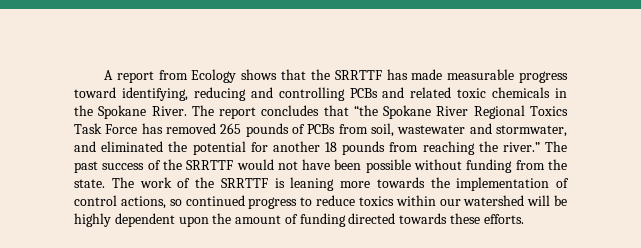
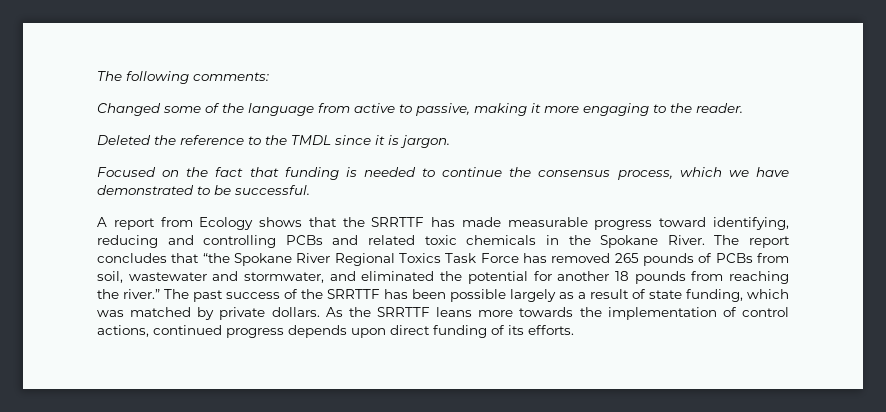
(103, 75) none -> [97,71,269,84] [97,103,743,116] [97,135,450,148] [97,167,789,180] [97,185,310,195] The following comments: // Changed some of the language from active to passive, making it more engaging to the reader. // Deleted the reference to the TMDL since it is jargon. // Focused on the fact that funding is needed to continue the consensus process, which we have demonstrated to be successful. //
[236,159,568,173] [74,177,335,191] would not have been possible without funding from the state. The work of the SRRTTF is leaning -> [384,289,789,302] [97,307,473,320] has been possible largely as a result of state funding, which was matched by private dollars. As the SRRTTF leans
[169,199,182,206] so -> (149, 331) none
[300,195,567,206] [74,213,481,227] to reduce toxics within our watershed will be highly dependent upon the amount of funding directed towards these -> [288,325,524,338] depends upon direct funding of its

